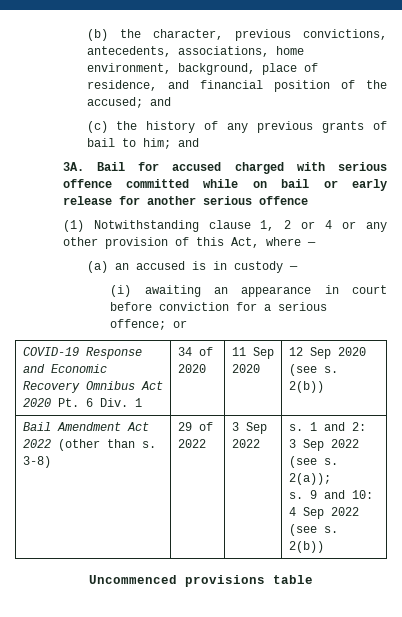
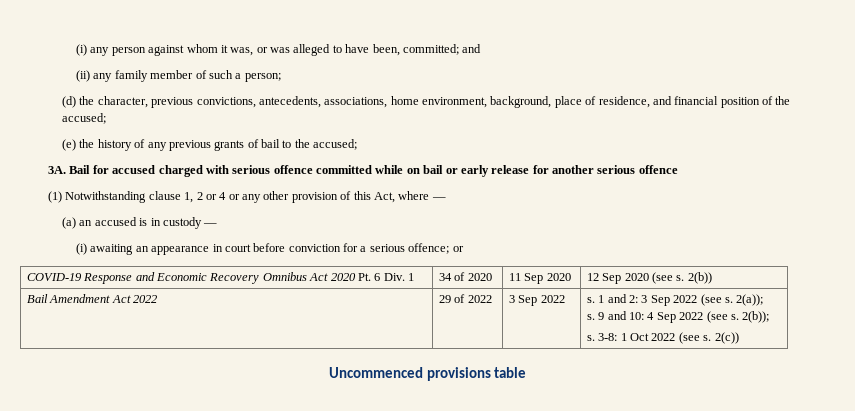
[86,29,108,41] (b) -> [76,44,482,56] [76,70,281,82] [62,96,77,108] (i) any person against whom it was, or was alleged to have been, committed; and // (ii) any family member of such a person; // (d)
[149,97,171,106] [86,121,108,133] and // (c) -> [62,139,77,151] // (e)
[142,138,199,149] him; and -> [294,139,358,150] the accused;
[57,439,156,451] [22,456,51,468] (other than s. 3-8) -> (158, 299) none
[288,541,324,553] 2(b)) -> [742,311,770,323] [586,332,739,344] 2(b)); // s. 3-8: 1 Oct 2022 (see s. 2(c))

